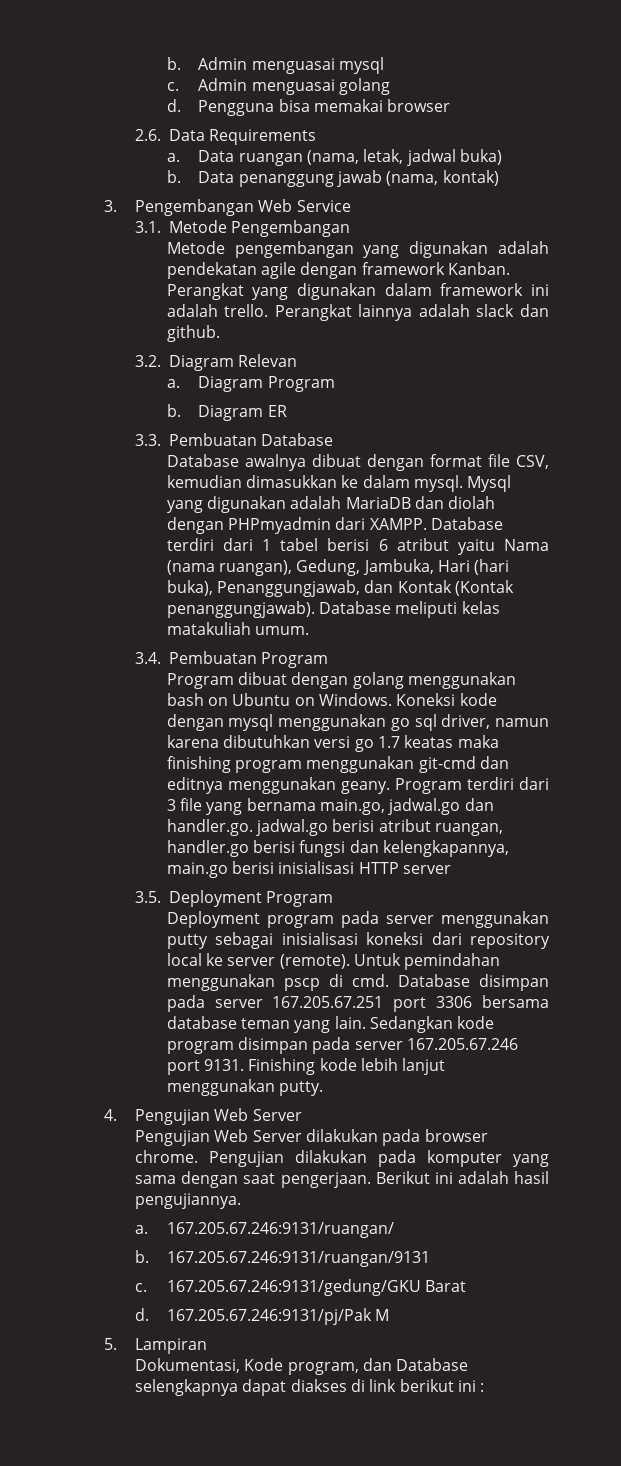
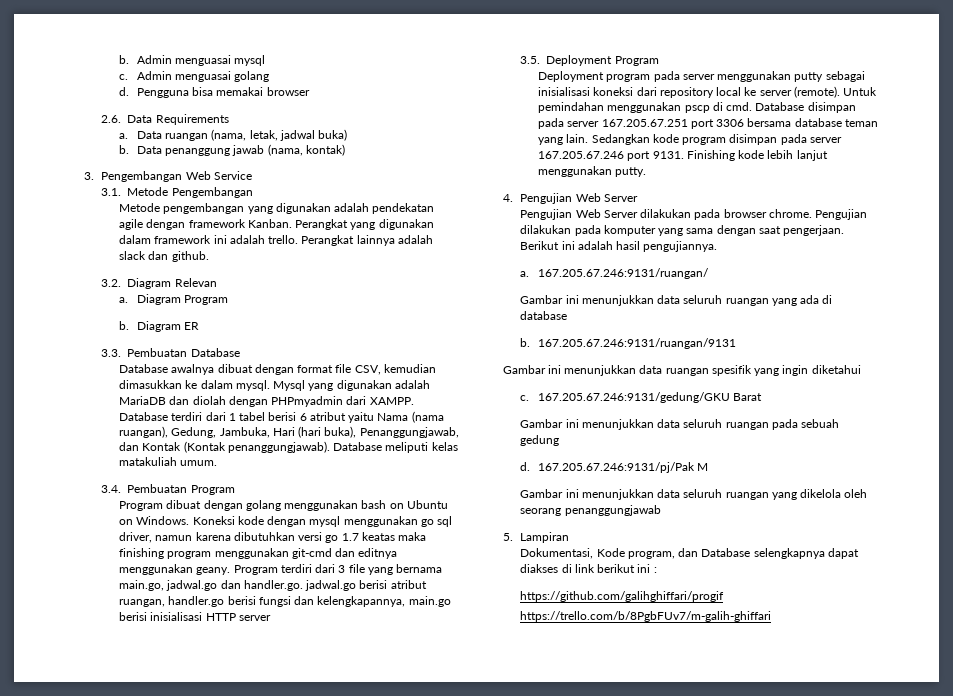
[135,1250,430,1267] [135,1279,467,1296] [135,1308,390,1325] b. 167.205.67.246:9131/ruangan/9131 // c. 167.205.67.246:9131/gedung/GKU Barat // d. 167.205.67.246:9131/pj/Pak M -> [520,295,833,306] [520,311,568,320] [520,338,737,349] [502,365,861,376] [520,392,763,403] [520,419,840,430] [520,435,560,446] [520,462,709,473] [520,489,868,500] [520,505,661,516] Gambar ini menunjukkan data seluruh ruangan yang ada di database // b. 167.205.67.246:9131/ruangan/9131 // Gambar ini menunjukkan data ruangan spesifik yang ingin diketahui // c. 167.205.67.246:9131/gedung/GKU Barat // Gambar ini menunjukkan data seluruh ruangan pada sebuah gedung // d. 167.205.67.246:9131/pj/Pak M // Gambar ini menunjukkan data seluruh ruangan yang dikelola oleh seorang penanggungjawab
(485, 1387) none -> [520,591,725,602] [520,611,772,622] // https://github.com/galihghiffari/progif // https://trello.com/b/8PgbFUv7/m-galih-ghiffari

